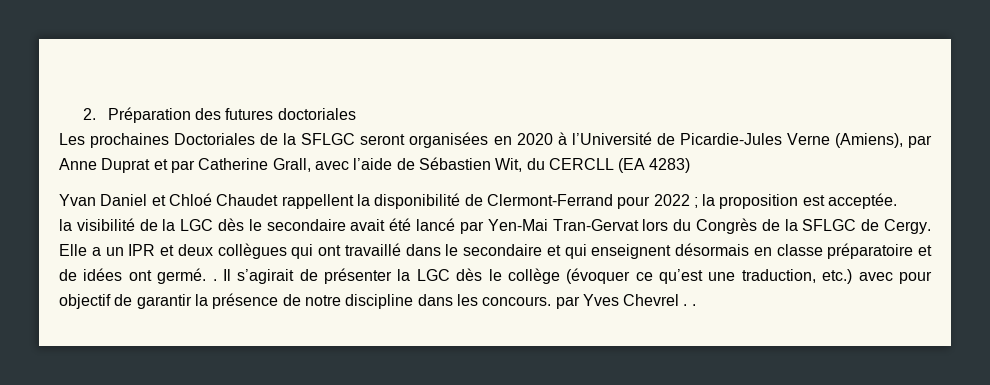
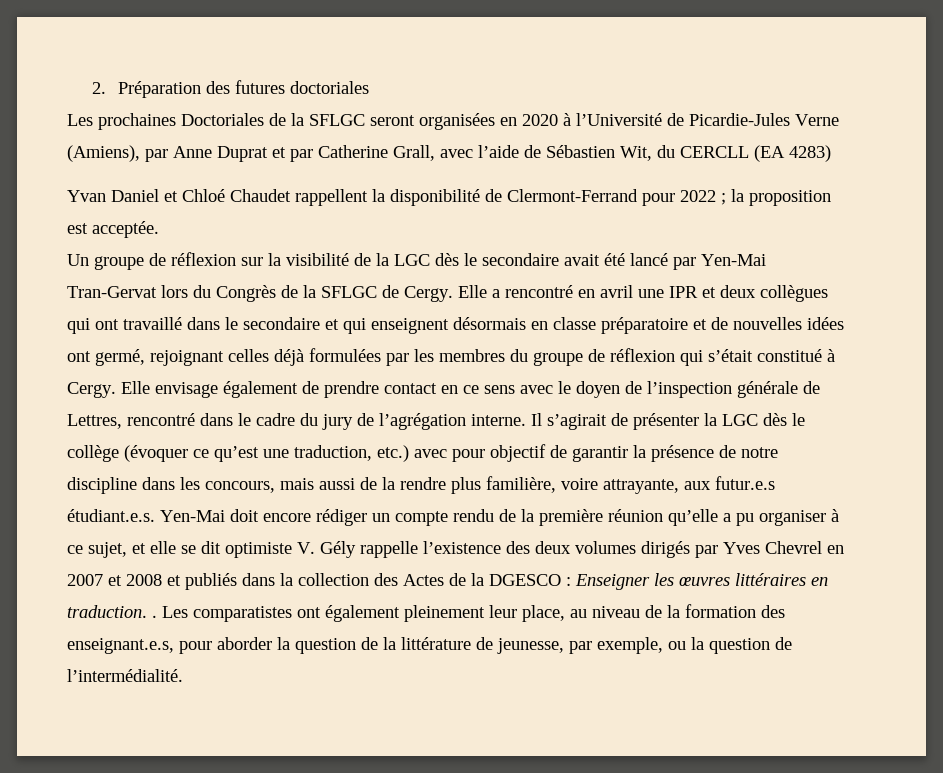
(898, 201) none -> [67,252,263,270] Un groupe de réflexion sur
[105,247,124,256] un -> [505,285,664,298] rencontré en avril une
(77, 275) none -> [733,317,802,330] nouvelles
[157,268,217,284] germé. . -> [95,348,835,366] [67,381,820,398] [67,413,526,430] germé, rejoignant celles déjà formulées par les membres du groupe de réflexion qui s’était constitué à Cergy. Elle envisage également de prendre contact en ce sens avec le doyen de l’inspection générale de Lettres, rencontré dans le cadre du jury de l’agrégation interne.
[482,294,696,309] concours. par Yves Chevrel . . -> [205,476,775,494] [67,509,839,526] [67,541,844,558] [67,573,828,590] [67,604,785,622] [67,637,792,654] [67,669,183,682] concours, mais aussi de la rendre plus familière, voire attrayante, aux futur.e.s étudiant.e.s. Yen-Mai doit encore rédiger un compte rendu de la première réunion qu’elle a pu organiser à ce sujet, et elle se dit optimiste V. Gély rappelle l’existence des deux volumes dirigés par Yves Chevrel en 2007 et 2008 et publiés dans la collection des Actes de la DGESCO : Enseigner les œuvres littéraires en traduction. . Les comparatistes ont également pleinement leur place, au niveau de la formation des enseignant.e.s, pour aborder la question de la littérature de jeunesse, par exemple, ou la question de l’intermédialité.

